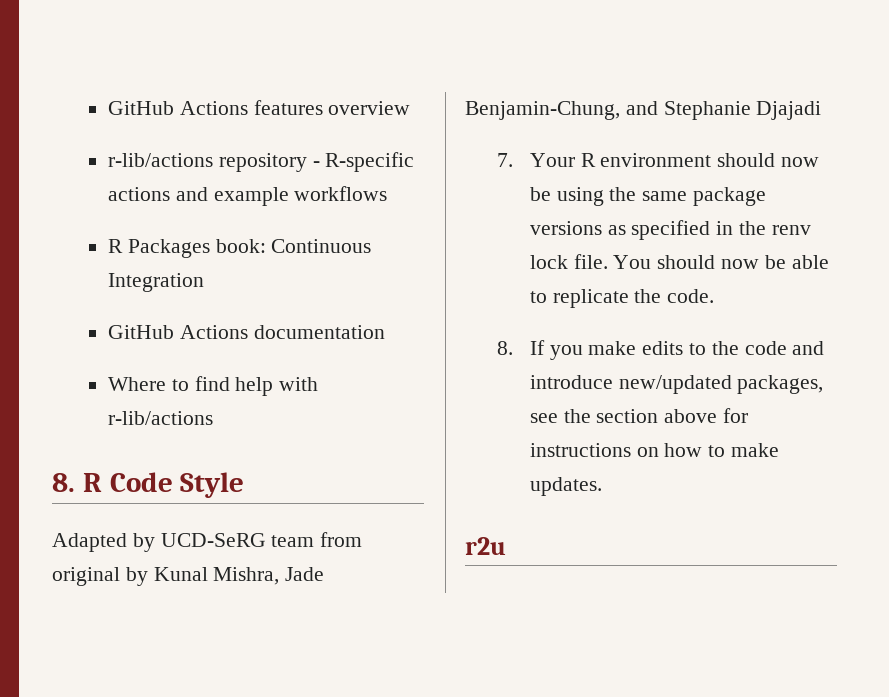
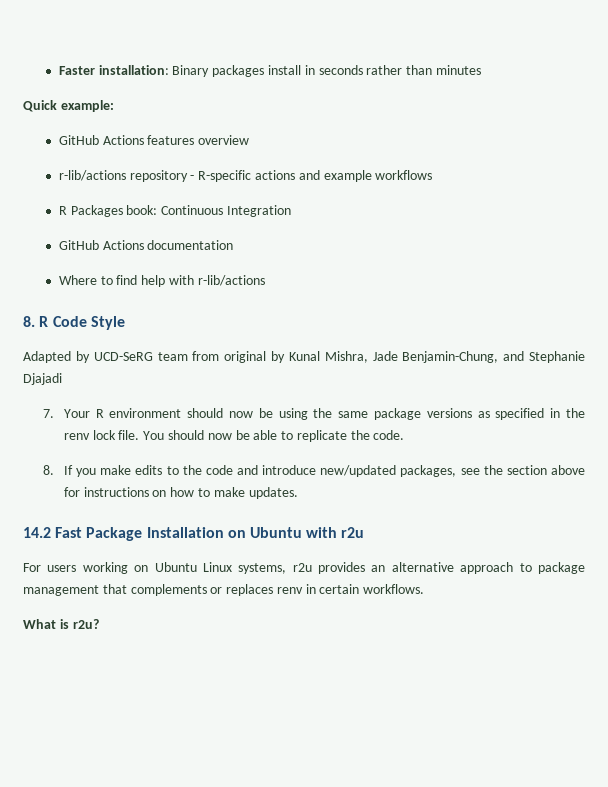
(108, 108) none -> [58,65,481,77] [23,100,114,112] Faster installation: Binary packages install in seconds rather than minutes // Quick example: //
[465,537,506,555] r2u -> [23,527,365,541] [23,562,585,574] [23,584,425,596] [23,619,99,629] 14.2 Fast Package Installation on Ubuntu with r2u // For users working on Ubuntu Linux systems, r2u provides an alternative approach to package management that complements or replaces renv in certain workflows. // What is r2u?

